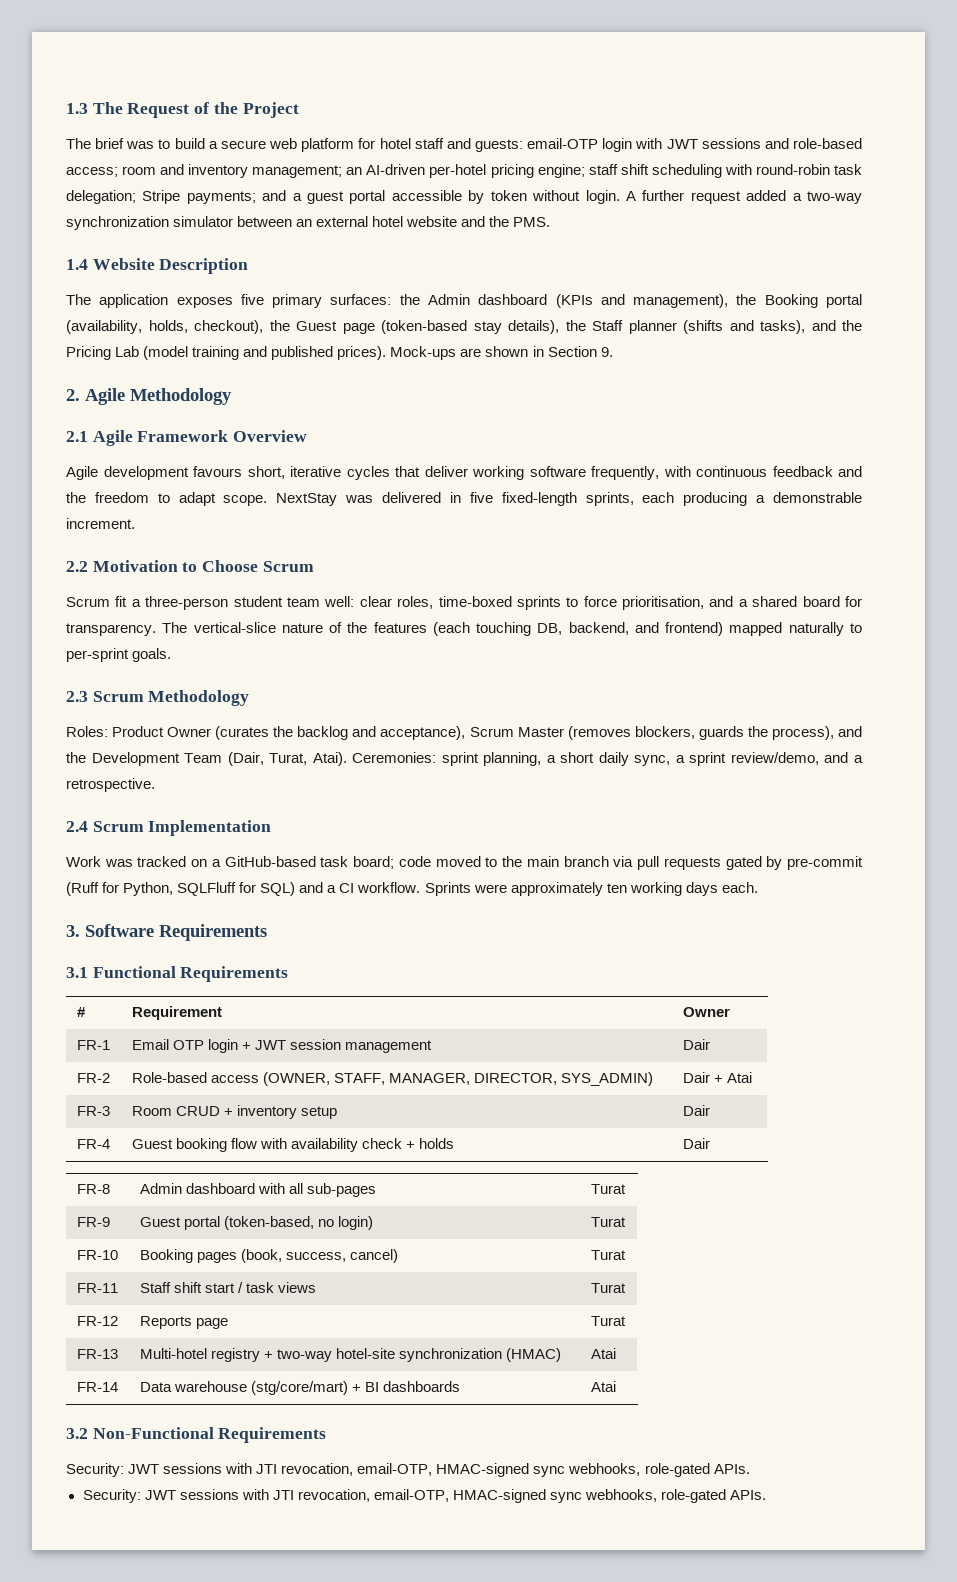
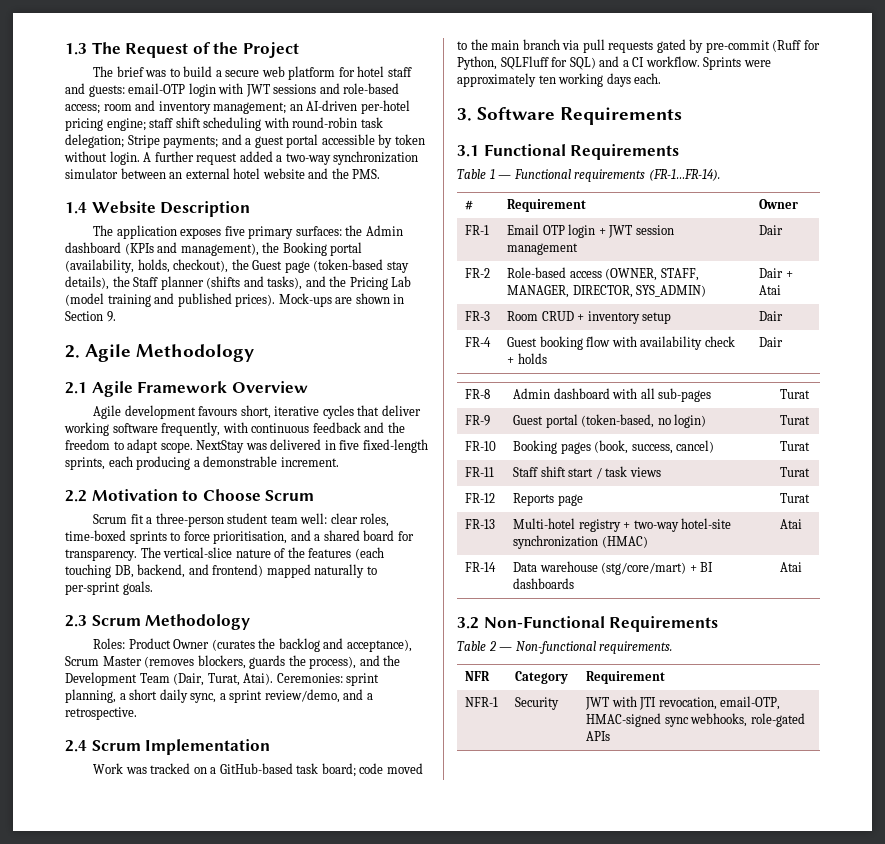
(289, 974) none -> [457,169,720,182] // Table 1 — Functional requirements (FR-1…FR-14).
[66,1463,750,1477] [82,1489,767,1503] Security: JWT sessions with JTI revocation, email-OTP, HMAC-signed sync webhooks, role-gated APIs. // Security: JWT sessions with JTI revocation, email-OTP, HMAC-signed sync webhooks, role-gated APIs. -> [457,641,673,654] [465,671,491,681] [515,671,569,684] [586,671,666,684] [465,697,499,707] [515,697,560,710] [585,696,781,710] [586,713,805,727] [586,731,611,741] Table 2 — Non-functional requirements. // NFR | Category | Requirement // NFR-1 | Security | JWT with JTI revocation, email-OTP, HMAC-signed sync webhooks, role-gated APIs

